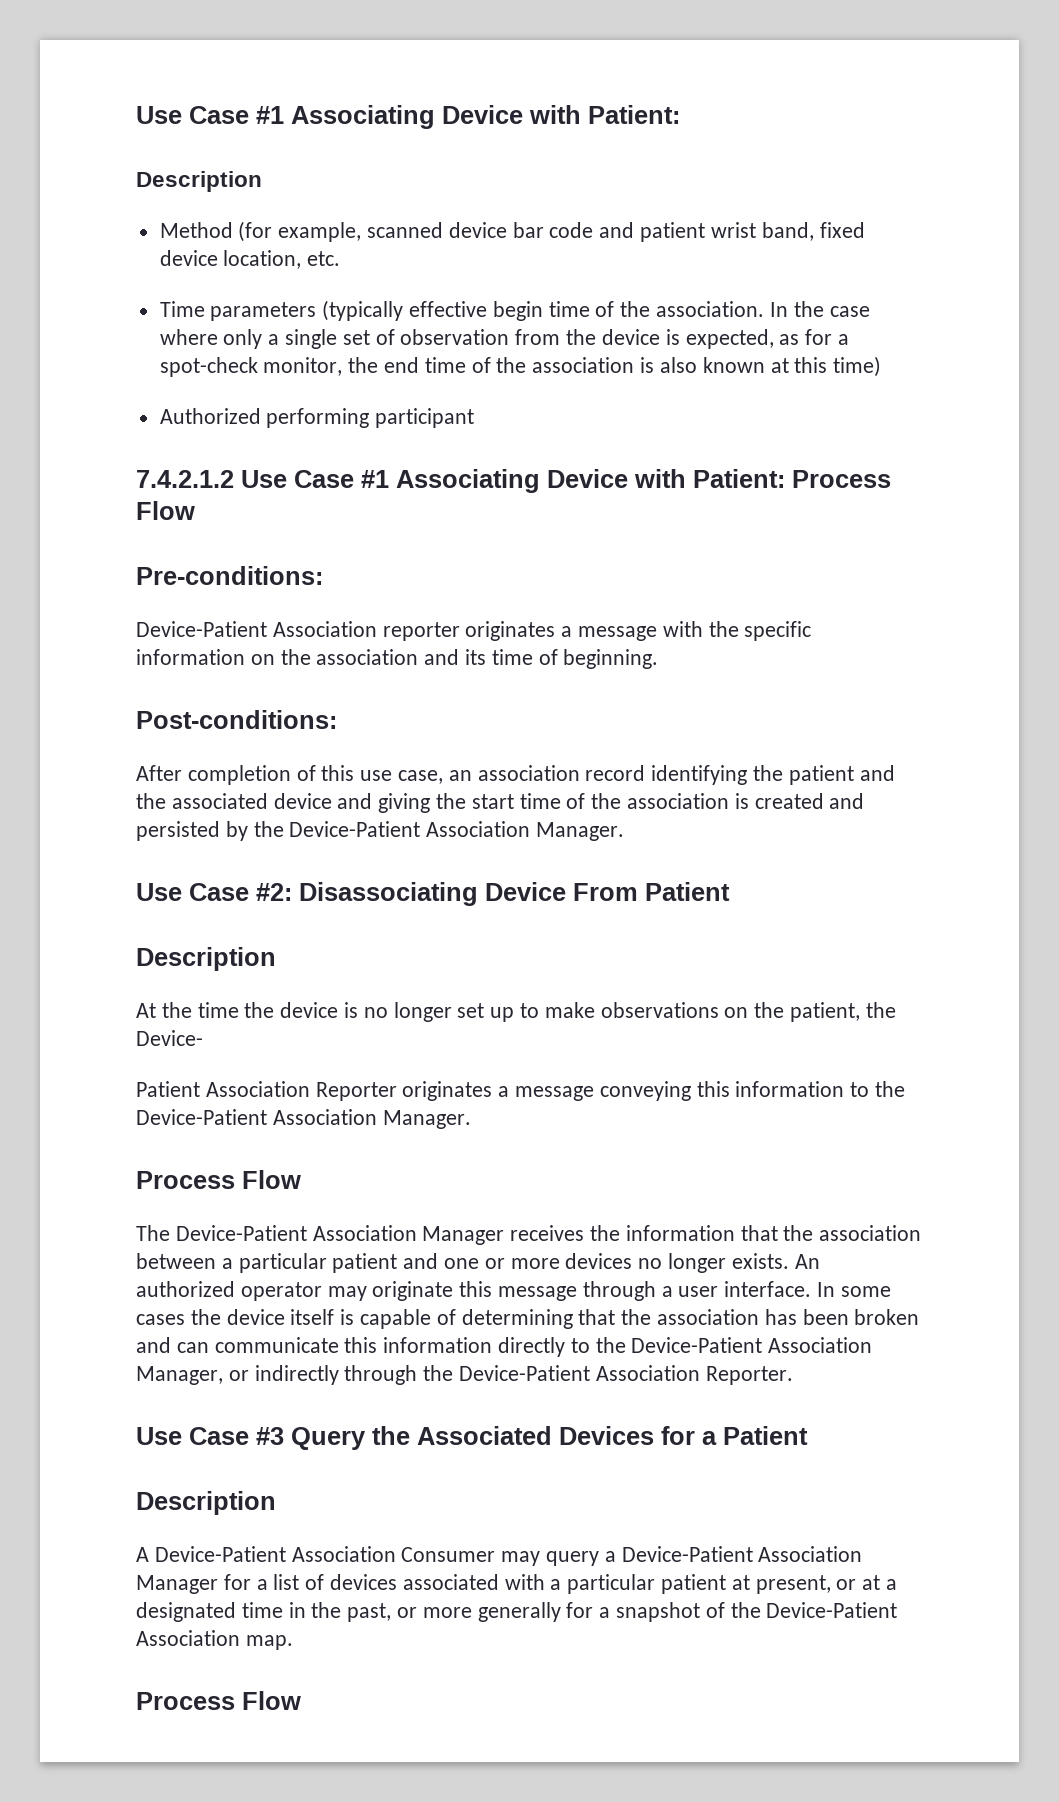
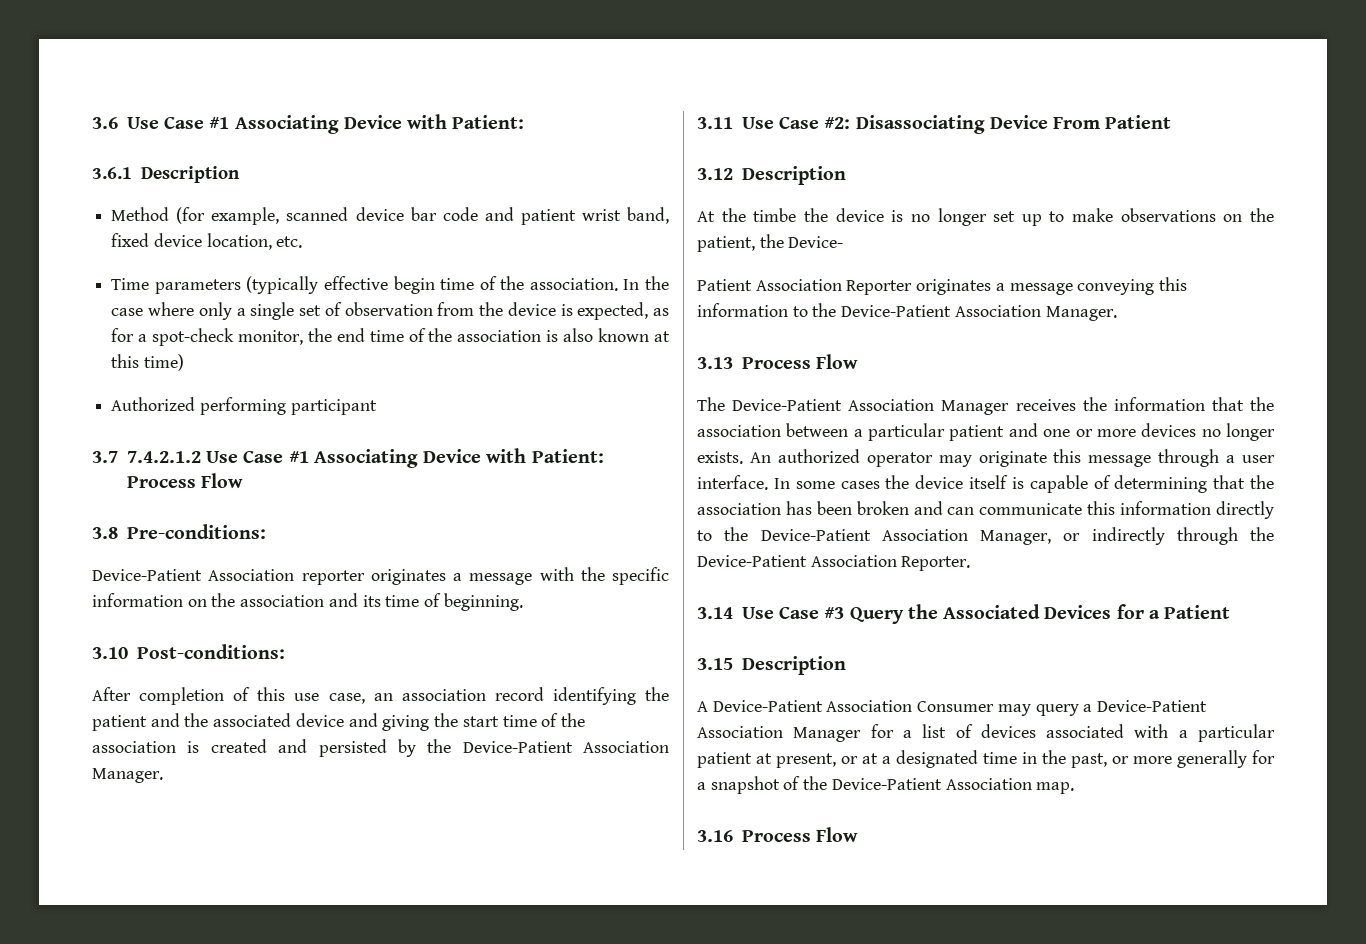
(136, 115) none -> [92,117,118,129] 3.6
(680, 114) none -> [92,167,132,179] 3.6.1
(475, 418) none -> [92,451,118,463] 3.7
(195, 510) none -> [92,527,118,539] 3.8
(659, 659) none -> [92,647,128,659] 3.10
(625, 831) none -> [697,117,733,129] 3.11
(730, 891) none -> [697,168,733,180] 3.12
[197,1002,239,1018] time -> [753,208,797,222] timbe
(471, 1119) none -> [697,357,733,369] 3.13
(793, 1375) none -> [697,607,733,619] 3.14
(808, 1435) none -> [697,658,733,670] 3.15
(293, 1642) none -> [697,830,733,842] 3.16

